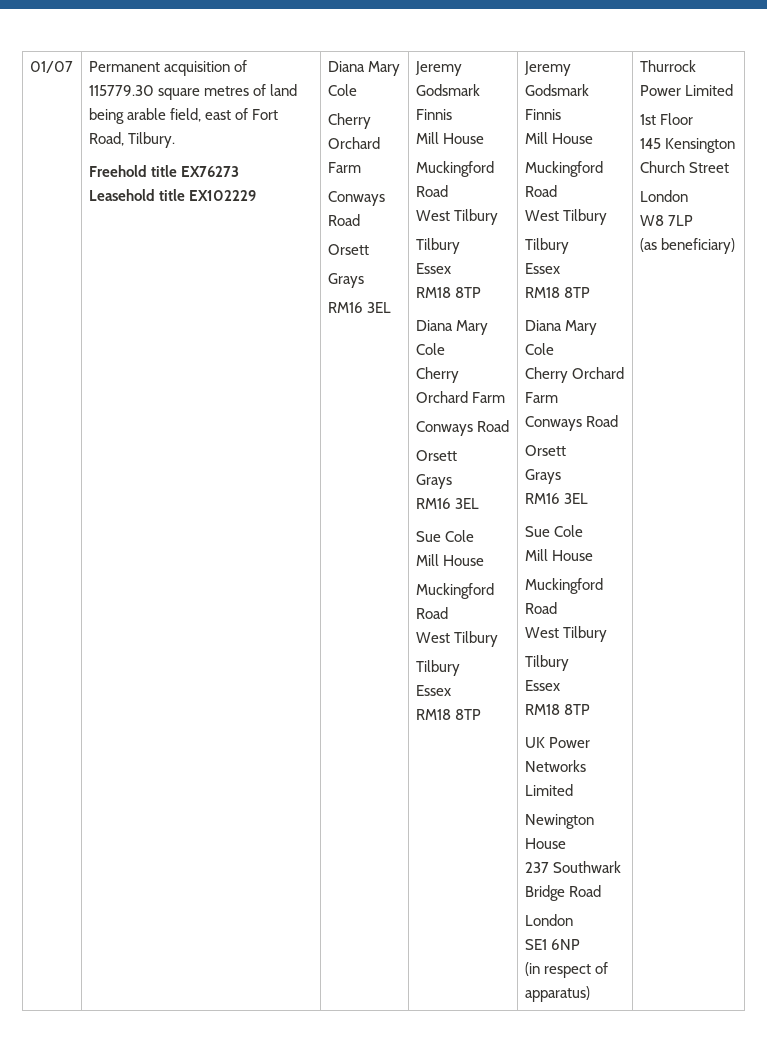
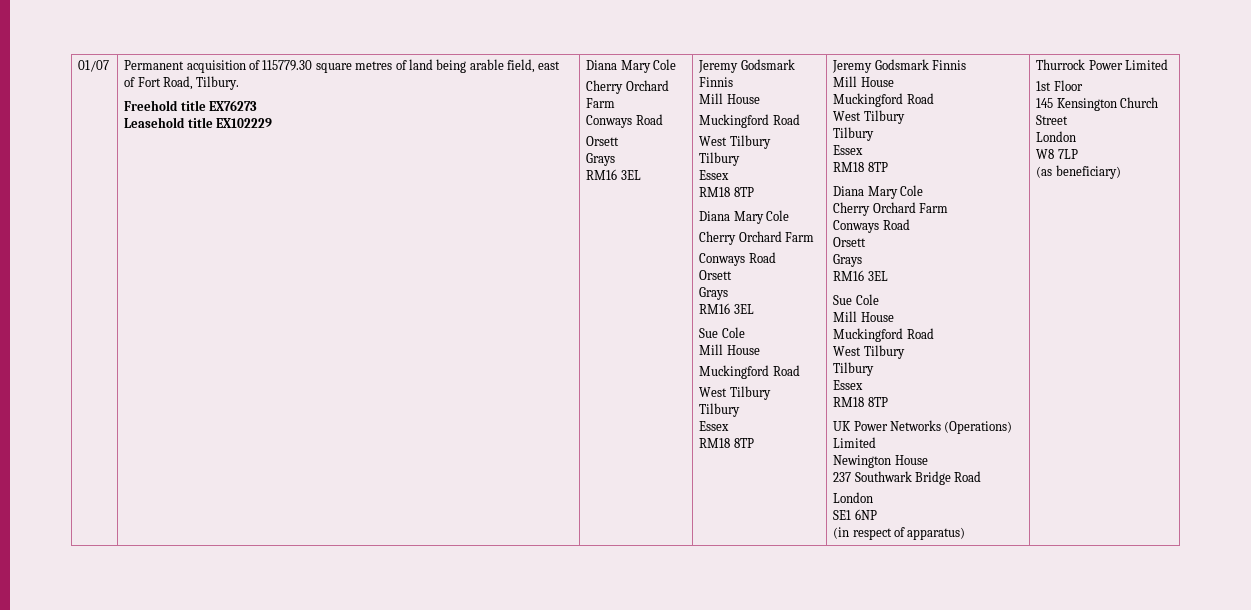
(586, 766) none -> [944,421,1013,434] (Operations)

